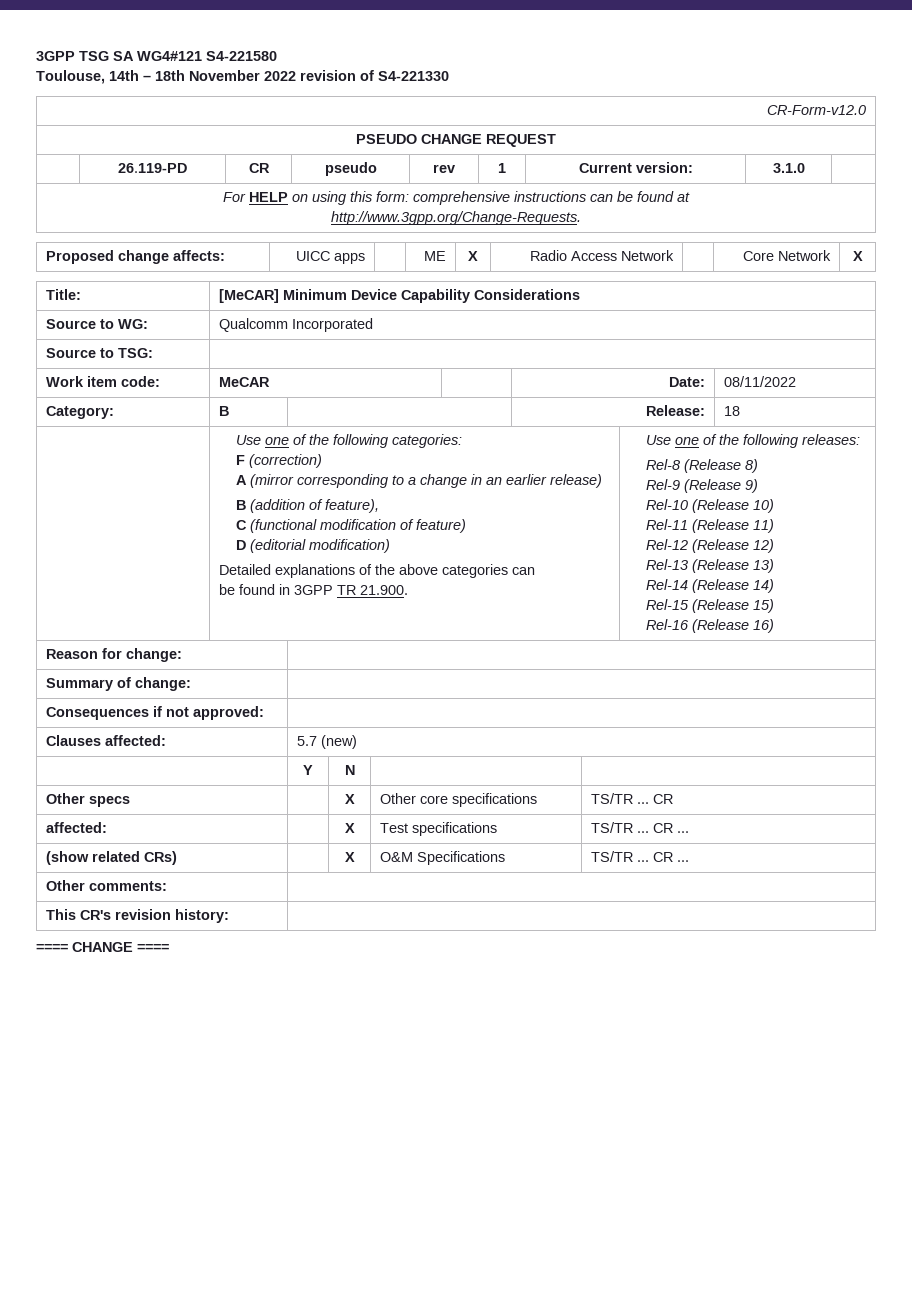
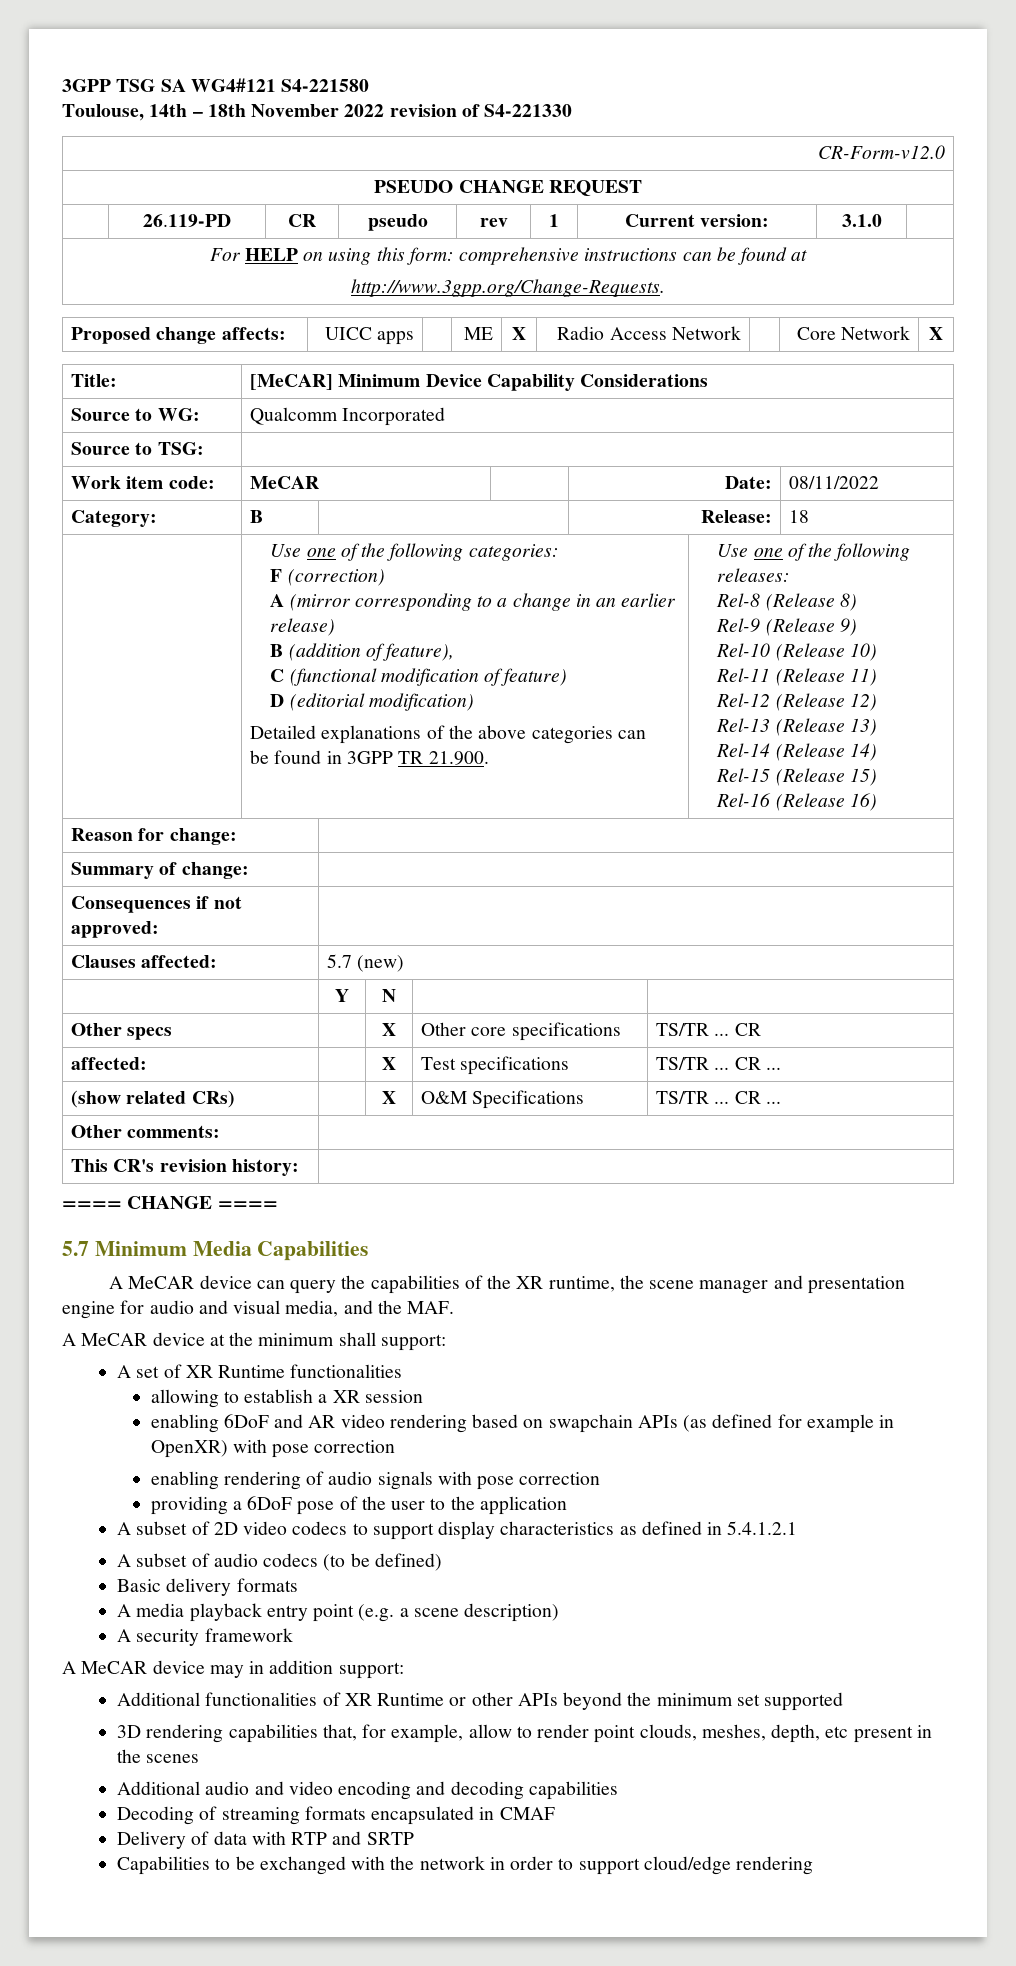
(169, 948) none -> [62,1241,369,1261] [109,1275,906,1294] [62,1300,455,1319] [62,1332,446,1351] [116,1364,403,1378] [150,1389,423,1408] [150,1414,895,1433] [150,1439,396,1458] [150,1471,601,1490] [150,1496,567,1515] [116,1521,798,1540] [116,1553,442,1571] [116,1578,298,1596] [116,1603,560,1622] [116,1628,293,1646] [62,1660,404,1679] [116,1692,844,1711] [116,1724,932,1743] [116,1749,200,1763] [116,1781,618,1800] [116,1806,555,1825] [116,1831,414,1849] [116,1856,814,1875] // 5.7 Minimum Media Capabilities // A MeCAR device can query the capabilities of the XR runtime, the scene manager and presentation engine for audio and visual media, and the MAF. // A MeCAR device at the minimum shall support: // A set of XR Runtime functionalities // allowing to establish a XR session // enabling 6DoF and AR video rendering based on swapchain APIs (as defined for example in OpenXR) with pose correction // enabling rendering of audio signals with pose correction // providing a 6DoF pose of the user to the application // A subset of 2D video codecs to support display characteristics as defined in 5.4.1.2.1 // A subset of audio codecs (to be defined) // Basic delivery formats // A media playback entry point (e.g. a scene description) // A security framework // A MeCAR device may in addition support: // Additional functionalities of XR Runtime or other APIs beyond the minimum set supported // 3D rendering capabilities that, for example, allow to render point clouds, meshes, depth, etc present in the scenes // Additional audio and video encoding and decoding capabilities // Decoding of streaming formats encapsulated in CMAF // Delivery of data with RTP and SRTP // Capabilities to be exchanged with the network in order to support cloud/edge rendering

